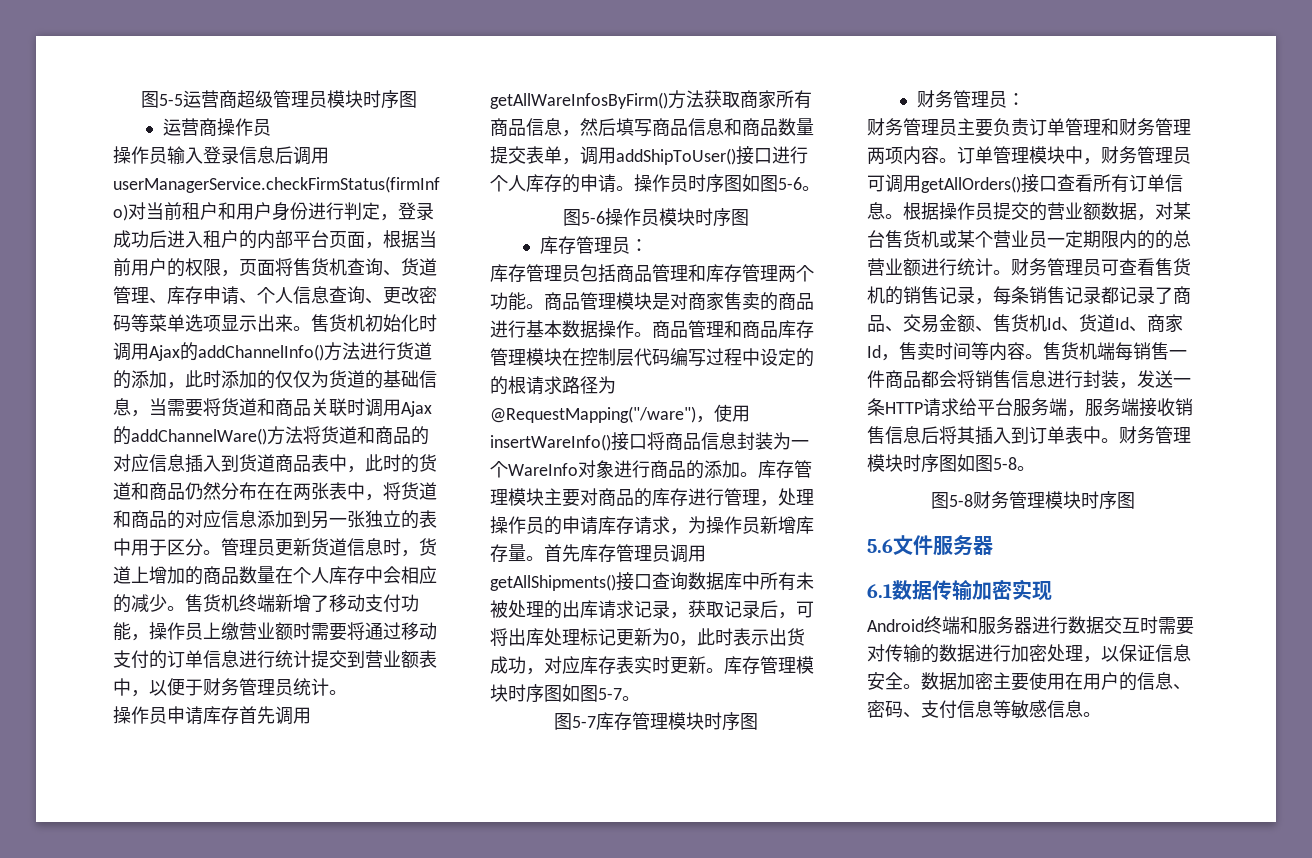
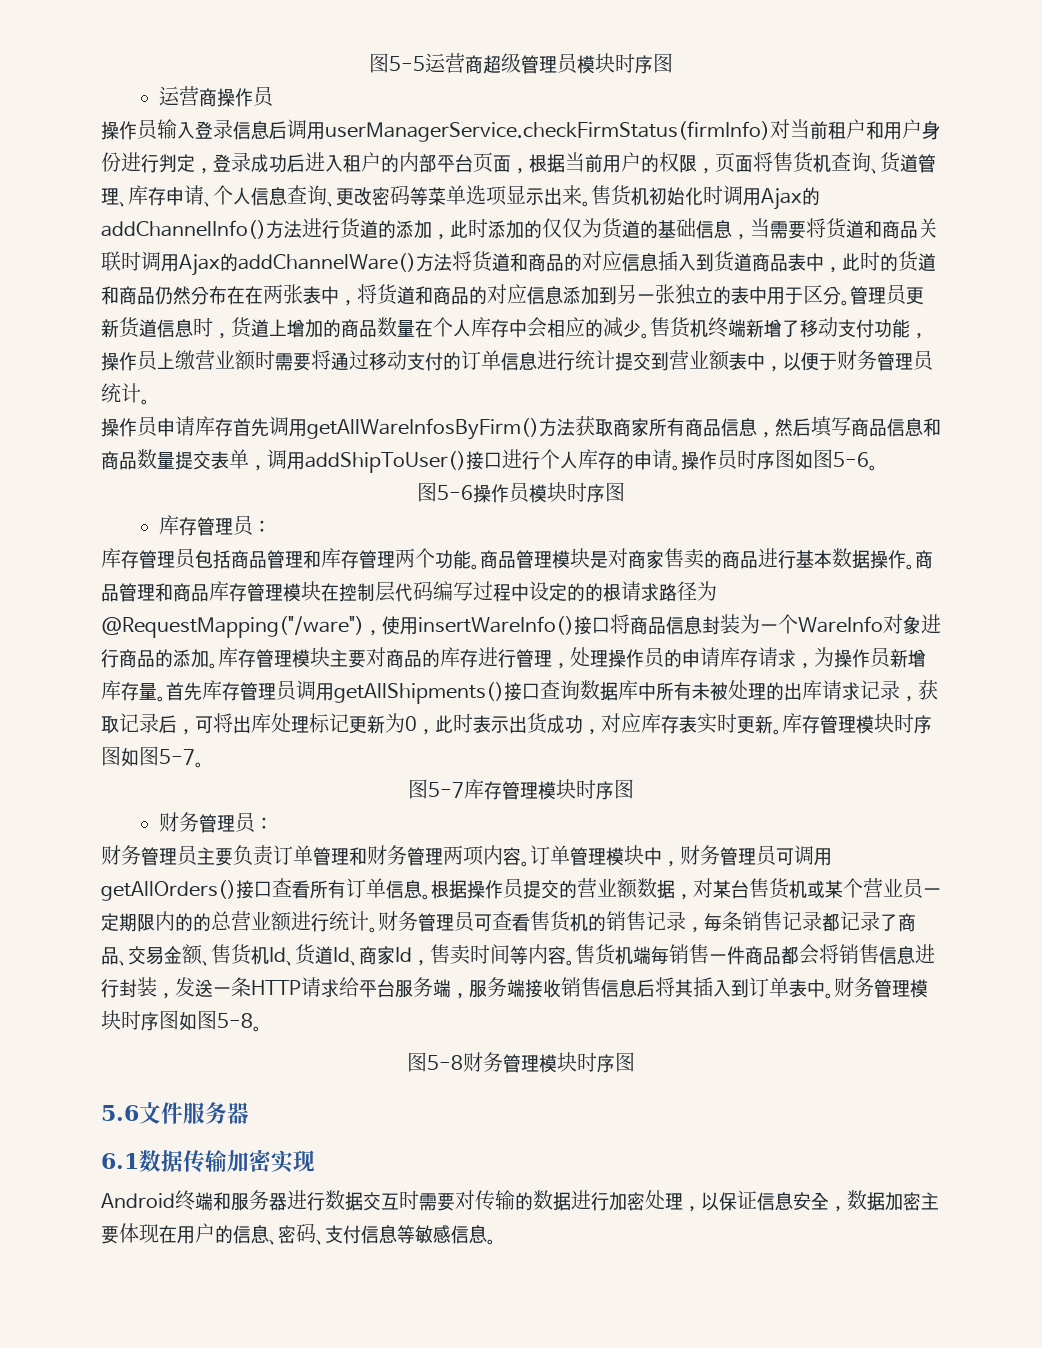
[903,684,921,689] 。 -> [829,1206,847,1212] ，
[1029,672,1065,690] 使用 -> [119,1223,159,1243] 体现

